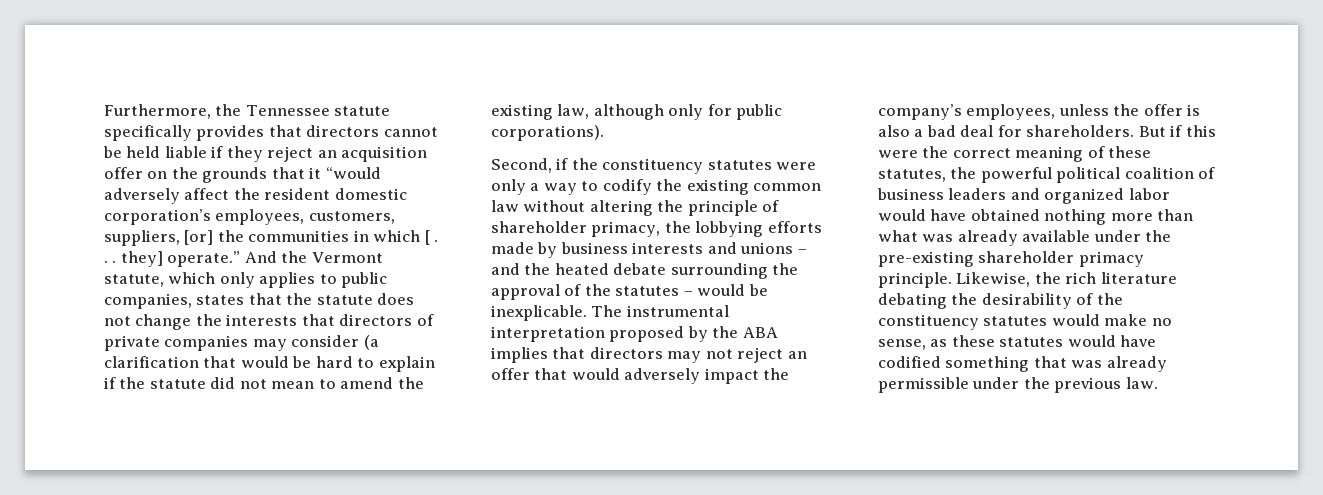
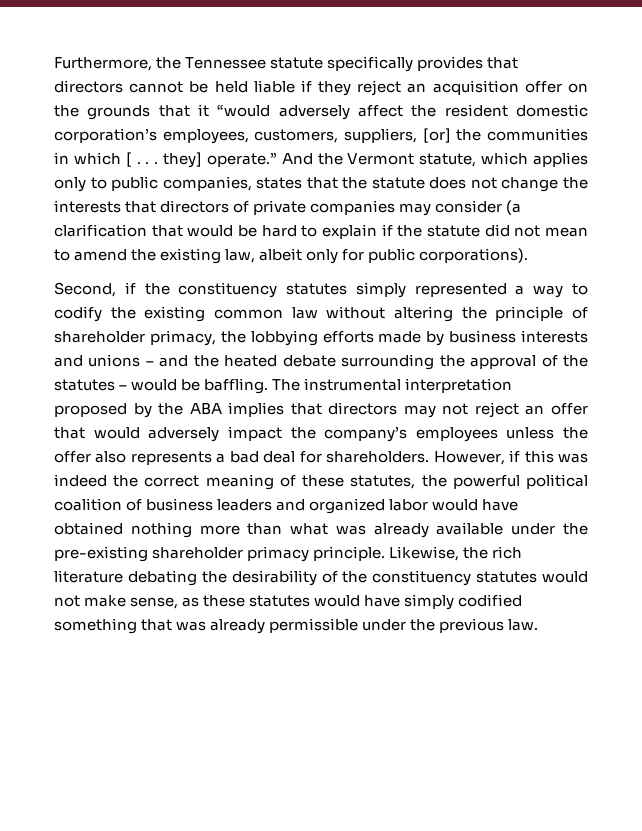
[219,272,316,288] only applies -> [533,152,589,167] [54,177,86,192] applies only
[593,104,664,120] although -> [259,248,303,261] albeit
[776,162,817,170] [491,179,526,195] were only -> [355,282,507,298] simply represented
[491,305,587,321] inexplicable. -> [204,378,269,394] baffling.
[966,104,1056,120] employees, -> [415,427,498,442] employees
[1187,104,1201,116] [878,125,910,137] is also -> [95,451,212,465] also represents
[1138,126,1166,137] But -> [433,451,505,465] However,
[878,150,918,158] were -> [558,453,588,463] [54,474,107,487] was indeed
[1104,314,1172,326] make no -> [54,595,127,607] not make
(1157, 341) none -> [404,594,455,610] simply

